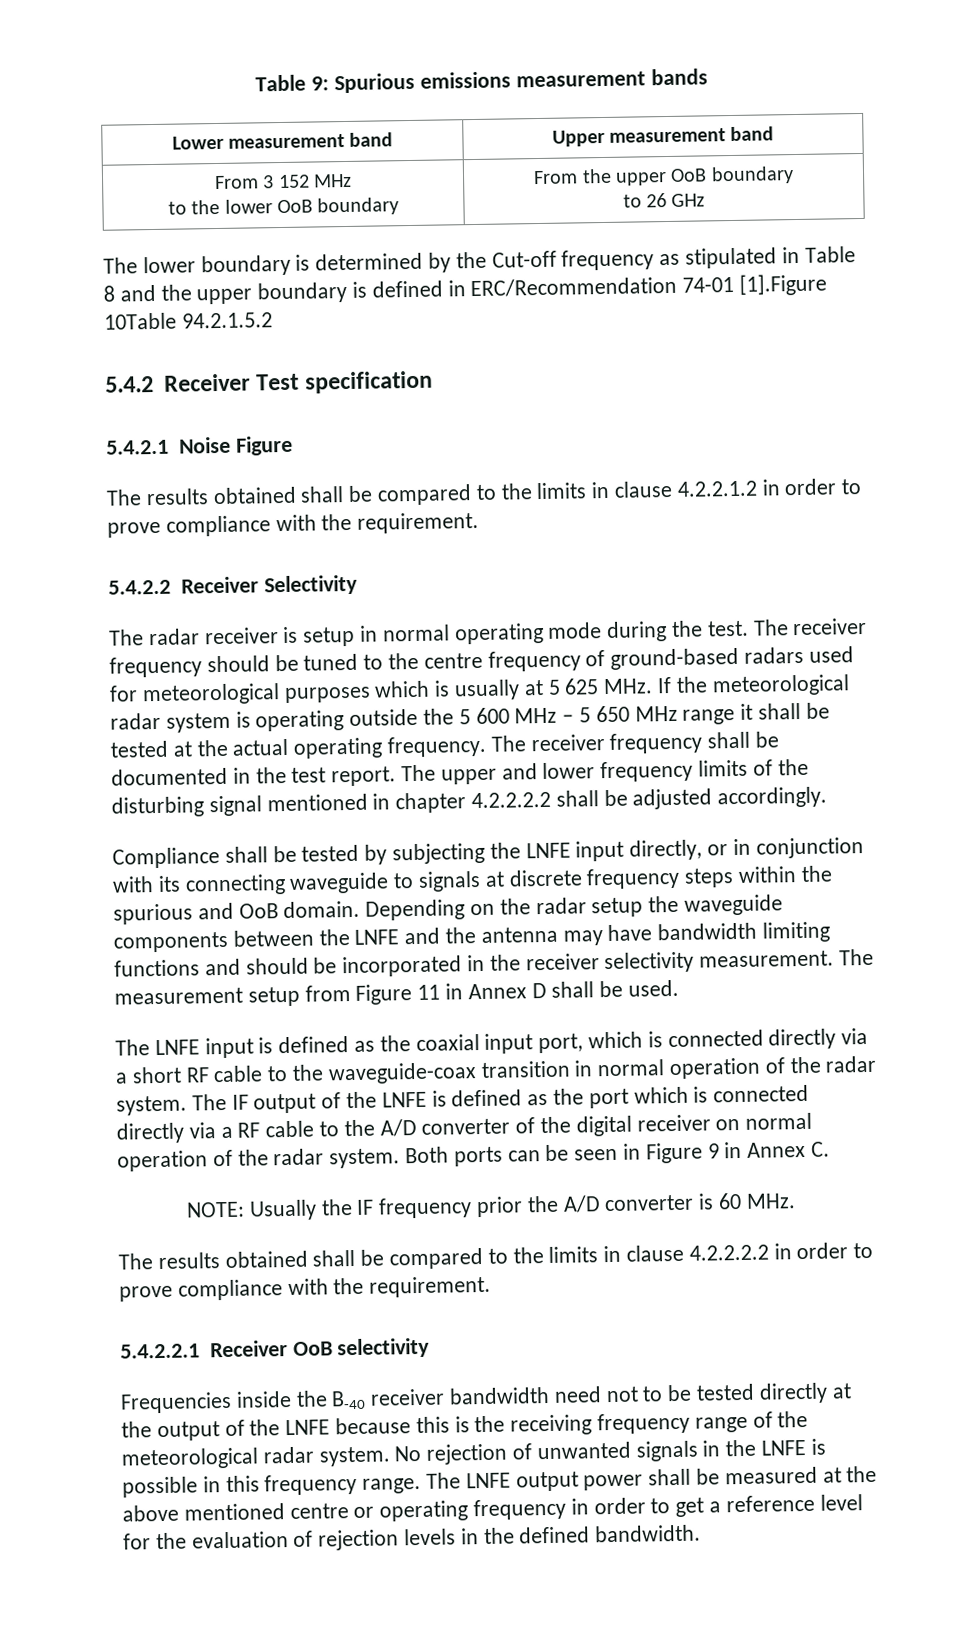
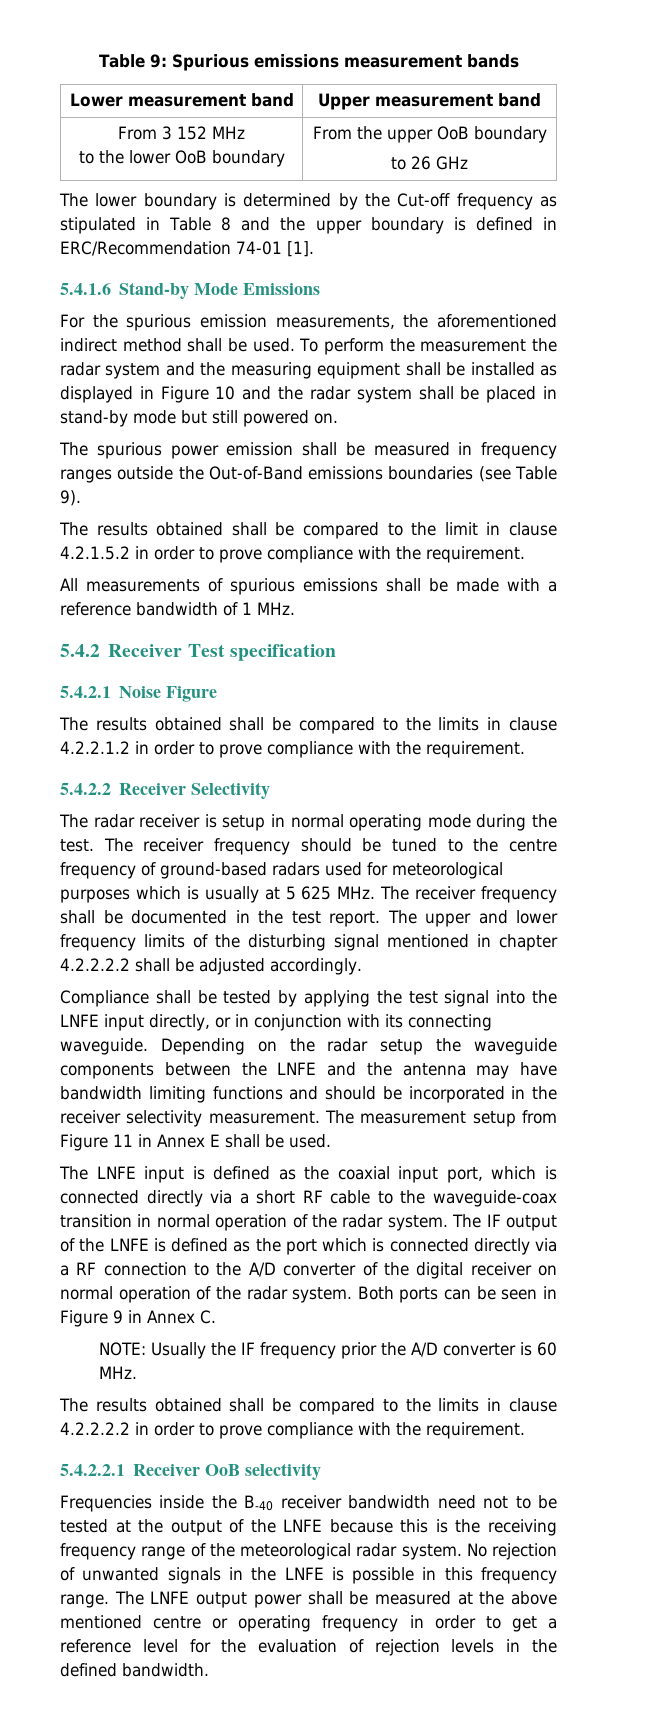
[739,273,828,296] [104,312,273,330] [1].Figure 10Table 94.2.1.5.2 -> [286,241,314,257] [60,282,321,299] [60,314,557,331] [60,338,558,355] [60,362,557,379] [60,386,557,403] [60,410,338,427] [59,442,557,459] [60,466,558,483] [60,490,81,506] [59,522,558,539] [60,546,525,563] [60,578,557,595] [60,602,295,616] [1]. // 5.4.1.6 Stand-by Mode Emissions // For the spurious emission measurements, the aforementioned indirect method shall be used. To perform the measurement the radar system and the measuring equipment shall be installed as displayed in Figure 10 and the radar system shall be placed in stand-by mode but still powered on. // The spurious power emission shall be measured in frequency ranges outside the Out-of-Band emissions boundaries (see Table 9). // The results obtained shall be compared to the limit in clause 4.2.1.5.2 in order to prove compliance with the requirement. // All measurements of spurious emissions shall be made with a reference bandwidth of 1 MHz.
[657,674,850,697] [110,702,830,733] [110,735,488,759] If the meteorological radar system is operating outside the 5 600 MHz – 5 650 MHz range it shall be tested at the actual operating frequency. -> (376, 892) none
[392,842,486,865] subjecting -> [304,990,526,1007] applying the test signal into
[289,865,833,894] [113,900,361,925] waveguide to signals at discrete frequency steps within the spurious and OoB domain. -> [60,1038,148,1055] waveguide.
[531,982,547,999] D -> [209,1134,220,1147] E
[265,1120,315,1138] cable -> [103,1262,187,1276] connection
[758,1382,828,1404] directly -> (108, 1526) none

